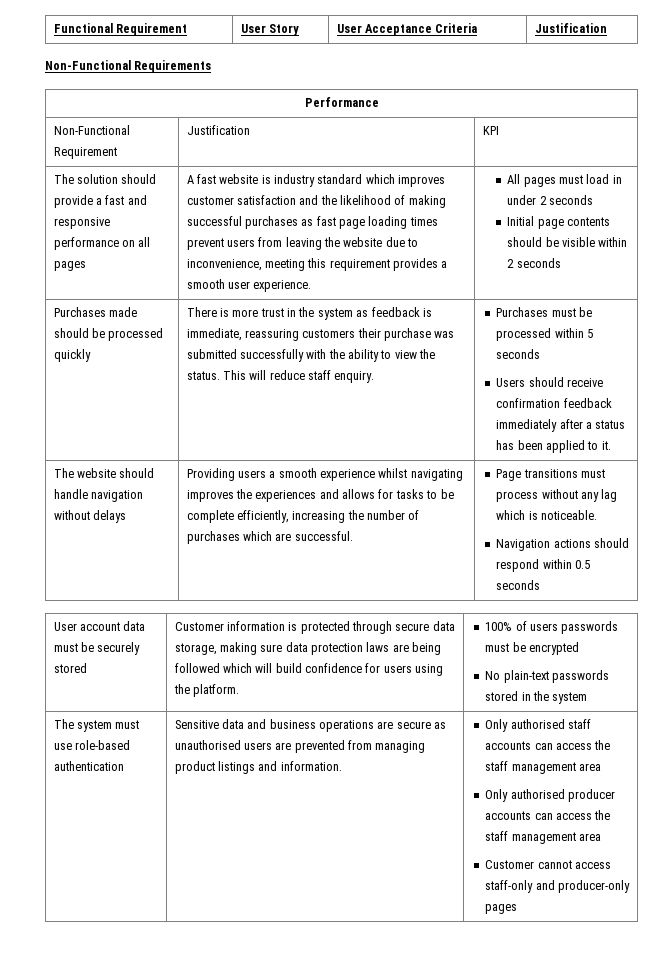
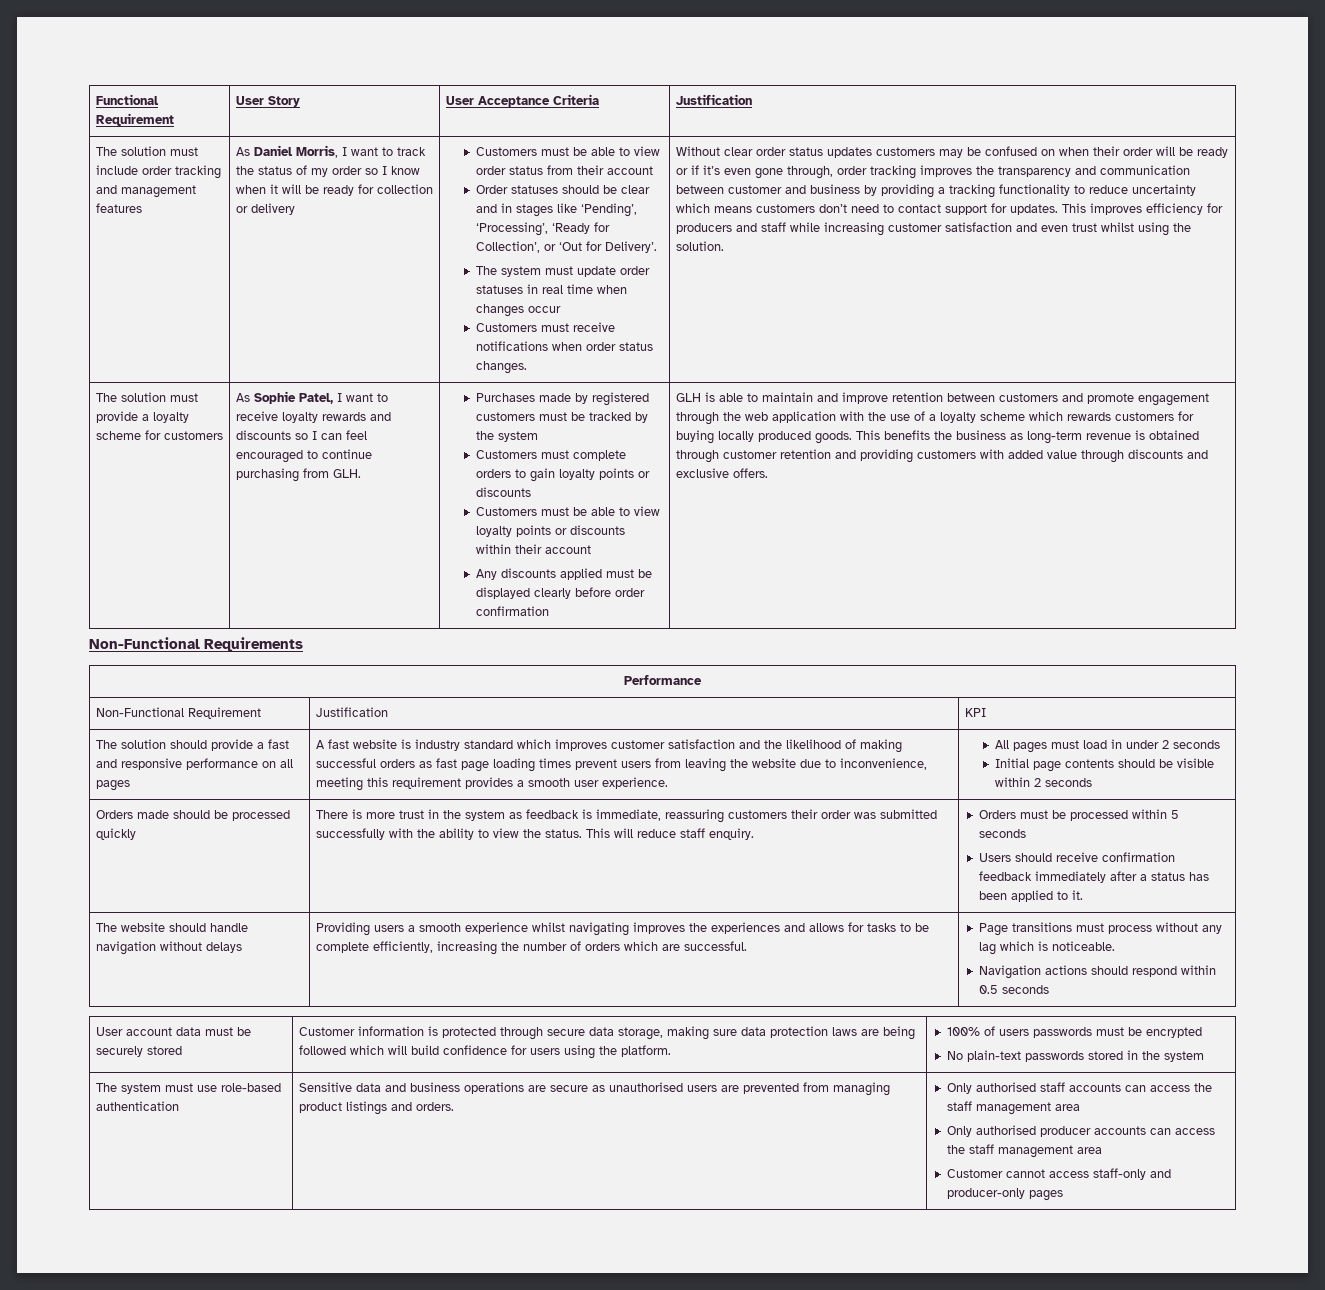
(607, 28) none -> [95,146,198,156] [95,165,221,179] [95,185,196,198] [95,203,142,213] [235,145,426,158] [235,165,420,177] [235,184,433,196] [235,203,295,215] [476,146,661,156] [476,165,654,175] [476,185,651,194] [476,203,638,217] [476,222,611,236] [476,241,658,253] [476,266,651,277] [476,284,628,294] [476,304,562,317] [476,322,616,332] [476,341,654,351] [476,361,528,374] [675,146,1228,158] [675,165,1190,179] [675,184,1196,198] [675,203,1223,215] [675,222,1191,236] [675,241,724,251] [95,392,198,402] [95,411,189,423] [95,430,223,440] [235,391,388,404] [235,411,391,423] [235,430,367,440] [235,449,372,463] [235,468,361,482] [476,392,650,406] [476,412,649,423] [476,431,539,442] [476,450,627,461] [476,468,651,482] [476,487,532,497] [476,506,661,516] [476,525,626,537] [476,544,592,554] [476,568,653,580] [476,587,646,599] [476,606,550,616] [675,392,1209,406] [675,411,1194,425] [675,430,1199,444] [675,449,1208,463] [675,468,768,478] // The solution must include order tracking and management features | As Daniel Morris, I want to track the status of my order so I know when it will be ready for collection or delivery | Customers must be able to view order status from their account // Order statuses should be clear and in stages like ‘Pending’, ‘Processing’, ‘Ready for Collection’, or ‘Out for Delivery’. // The system must update order statuses in real time when changes occur // Customers must receive notifications when order status changes. | Without clear order status updates customers may be confused on when their order will be ready or if it’s even gone through, order tracking improves the transparency and communication between customer and business by providing a tracking functionality to reduce uncertainty which means customers don’t need to contact support for updates. This improves efficiency for producers and staff while increasing customer satisfaction and even trust whilst using the solution. // The solution must provide a loyalty scheme for customers | As Sophie Patel, I want to receive loyalty rewards and discounts so I can feel encouraged to continue purchasing from GLH. | Purchases made by registered customers must be tracked by the system // Customers must complete orders to gain loyalty points or discounts // Customers must be able to view loyalty points or discounts within their account // Any discounts applied must be displayed clearly before order confirmation | GLH is able to maintain and improve retention between customers and promote engagement through the web application with the use of a loyalty scheme which rewards customers for buying locally produced goods. This benefits the business as long-term revenue is obtained through customer retention and providing customers with added value through discounts and exclusive offers.
[244,216,298,229] purchases -> [379,759,415,768] orders
[53,307,106,317] Purchases -> [95,810,133,819] Orders
[384,328,432,341] purchase -> [820,810,851,819] order
[496,307,549,317] Purchases -> [979,810,1017,819] Orders
[186,531,240,544] purchases -> [584,942,620,951] orders
[280,761,342,771] information. -> [415,1102,454,1111] orders.

